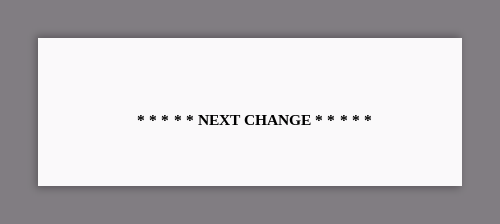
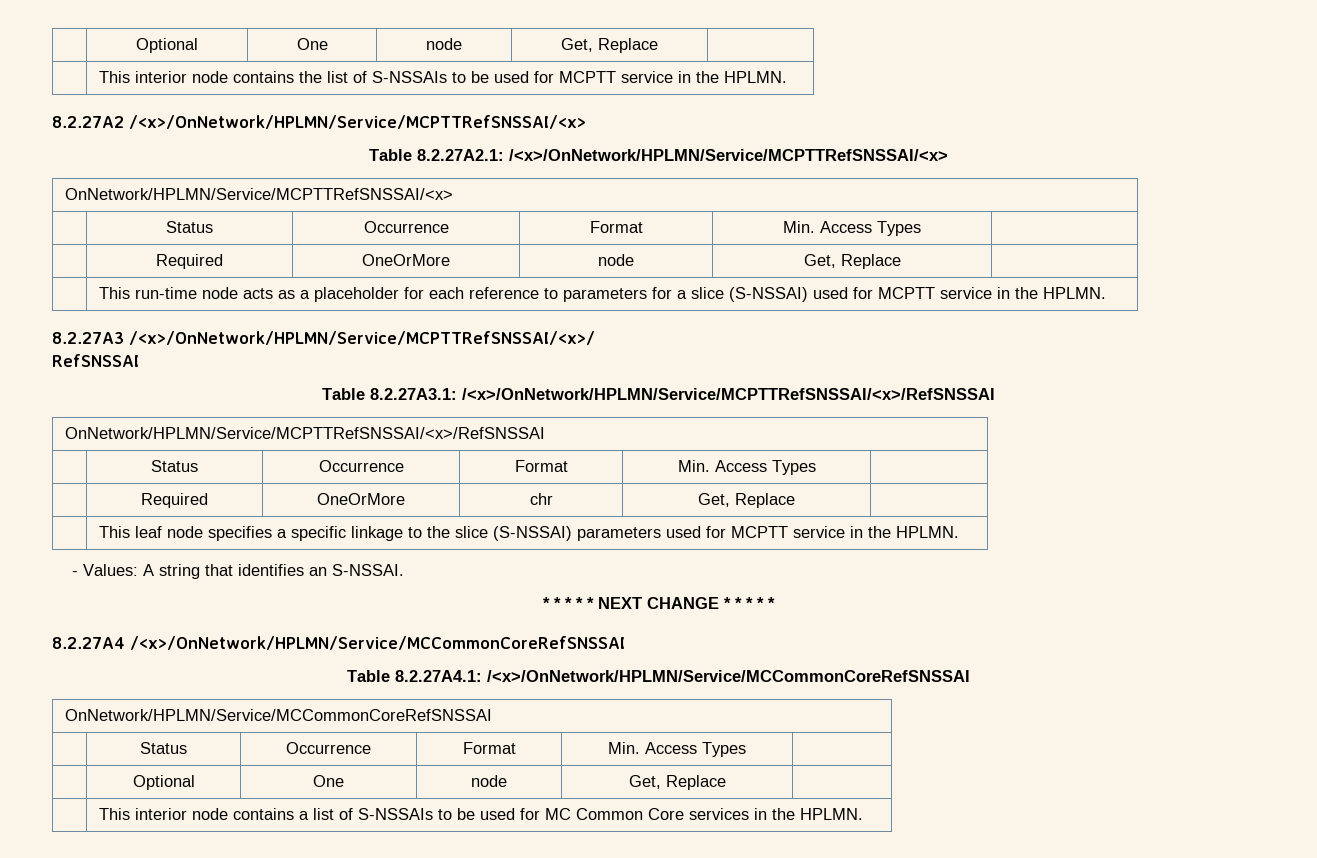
(136, 120) none -> [136,38,198,53] [296,38,328,50] [426,38,462,50] [561,38,658,53] [99,71,788,83] [52,115,586,129] [369,149,948,161] [65,188,454,200] [166,221,213,233] [363,221,449,233] [589,221,643,233] [783,221,921,236] [156,254,223,269] [362,254,450,266] [598,254,634,266] [803,254,901,269] [99,287,1107,302] [52,331,595,345] [52,354,139,367] [322,388,995,400] [65,427,546,439] [151,460,198,472] [318,460,404,472] [514,460,568,472] [677,460,816,475] [141,493,208,508] [317,493,405,505] [529,493,553,505] [698,493,795,508] [99,526,960,541] [71,564,404,579] | Optional | One | node | Get, Replace | // | This interior node contains the list of S-NSSAIs to be used for MCPTT service in the HPLMN. // 8.2.27A2 /<x>/OnNetwork/HPLMN/Service/MCPTTRefSNSSAI/<x> // Table 8.2.27A2.1: /<x>/OnNetwork/HPLMN/Service/MCPTTRefSNSSAI/<x> // OnNetwork/HPLMN/Service/MCPTTRefSNSSAI/<x> // | Status | Occurrence | Format | Min. Access Types | // | Required | OneOrMore | node | Get, Replace | // | This run-time node acts as a placeholder for each reference to parameters for a slice (S-NSSAI) used for MCPTT service in the HPLMN. // 8.2.27A3 /<x>/OnNetwork/HPLMN/Service/MCPTTRefSNSSAI/<x>/ // RefSNSSAI // Table 8.2.27A3.1: /<x>/OnNetwork/HPLMN/Service/MCPTTRefSNSSAI/<x>/RefSNSSAI // OnNetwork/HPLMN/Service/MCPTTRefSNSSAI/<x>/RefSNSSAI // | Status | Occurrence | Format | Min. Access Types | // | Required | OneOrMore | chr | Get, Replace | // | This leaf node specifies a specific linkage to the slice (S-NSSAI) parameters used for MCPTT service in the HPLMN. // - Values: A string that identifies an S-NSSAI. //
(373, 120) none -> [52,636,625,650] [347,670,970,682] [65,709,493,721] [140,742,187,754] [286,742,371,754] [462,742,516,754] [608,742,746,757] [132,775,195,790] [313,775,344,787] [471,775,507,787] [628,775,726,790] [99,808,864,820] // 8.2.27A4 /<x>/OnNetwork/HPLMN/Service/MCCommonCoreRefSNSSAI // Table 8.2.27A4.1: /<x>/OnNetwork/HPLMN/Service/MCCommonCoreRefSNSSAI // OnNetwork/HPLMN/Service/MCCommonCoreRefSNSSAI // | Status | Occurrence | Format | Min. Access Types | // | Optional | One | node | Get, Replace | // | This interior node contains a list of S-NSSAIs to be used for MC Common Core services in the HPLMN.

